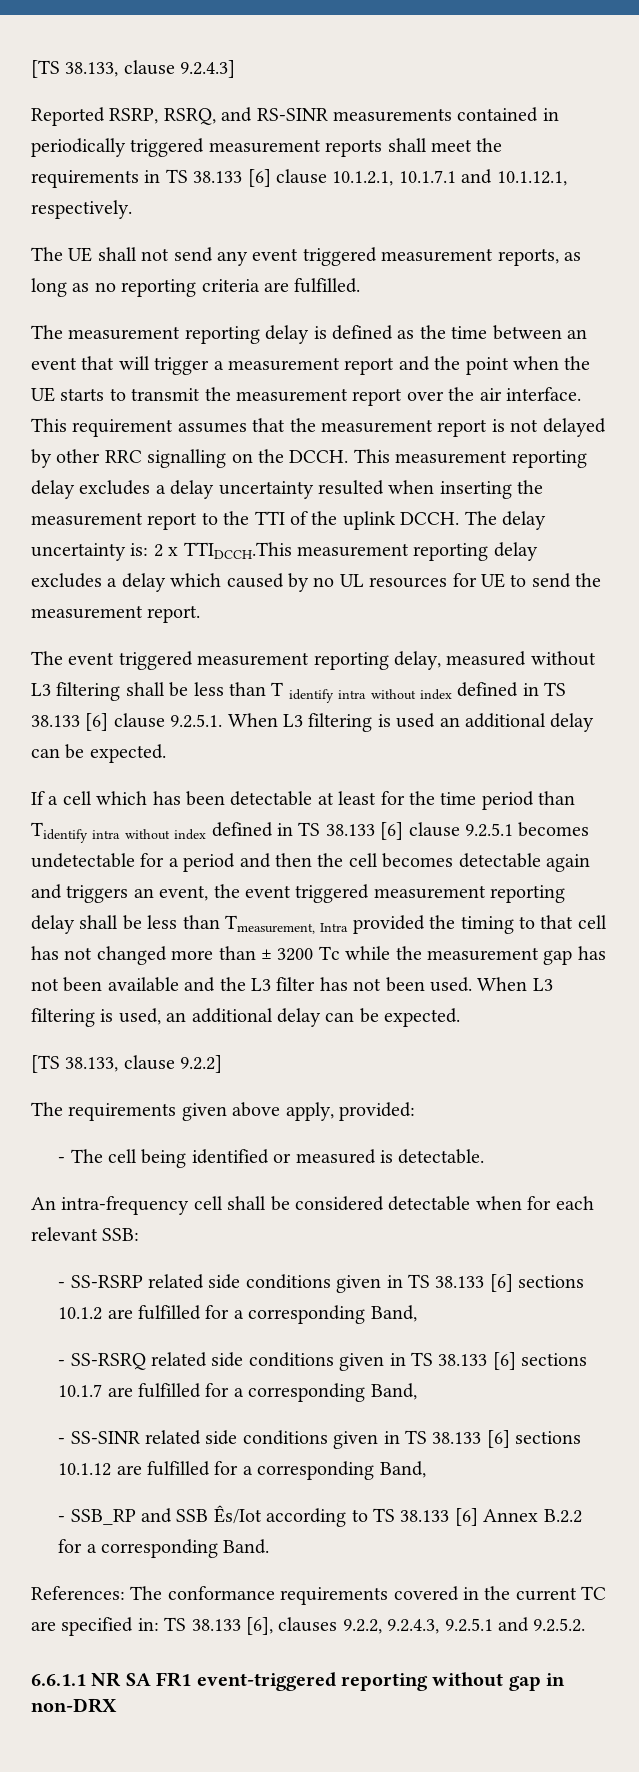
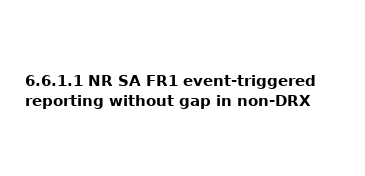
[31,60,236,78] [31,107,559,126] [31,138,503,157] [31,169,567,188] [31,200,132,219] [31,247,581,266] [31,278,361,297] [31,325,587,344] [31,356,591,375] [31,387,581,406] [31,418,606,437] [31,449,587,468] [31,480,544,499] [31,511,546,530] [31,542,538,561] [31,573,602,592] [31,605,201,623] [31,651,596,670] [31,682,567,703] [31,713,595,732] [31,744,166,763] [31,791,576,810] [31,822,590,843] [31,853,590,872] [31,884,566,903] [31,915,607,934] [31,946,606,965] [31,977,553,992] [31,1008,461,1027] [31,1055,223,1073] [31,1102,415,1121] [58,1149,485,1168] [31,1196,594,1215] [31,1227,140,1241] [58,1274,585,1293] [58,1305,417,1324] [58,1352,588,1371] [58,1383,417,1402] [58,1430,582,1449] [58,1461,426,1480] [58,1505,582,1527] [58,1539,270,1558] [31,1586,607,1605] [31,1617,586,1636] [TS 38.133, clause 9.2.4.3] // Reported RSRP, RSRQ, and RS-SINR measurements contained in periodically triggered measurement reports shall meet the requirements in TS 38.133 [6] clause 10.1.2.1, 10.1.7.1 and 10.1.12.1, respectively. // The UE shall not send any event triggered measurement reports, as long as no reporting criteria are fulfilled. // The measurement reporting delay is defined as the time between an event that will trigger a measurement report and the point when the UE starts to transmit the measurement report over the air interface. This requirement assumes that the measurement report is not delayed by other RRC signalling on the DCCH. This measurement reporting delay excludes a delay uncertainty resulted when inserting the measurement report to the TTI of the uplink DCCH. The delay uncertainty is: 2 x TTIDCCH.This measurement reporting delay excludes a delay which caused by no UL resources for UE to send the measurement report. // The event triggered measurement reporting delay, measured without L3 filtering shall be less than T identify intra without index defined in TS 38.133 [6] clause 9.2.5.1. When L3 filtering is used an additional delay can be expected. // If a cell which has been detectable at least for the time period than Tidentify intra without index defined in TS 38.133 [6] clause 9.2.5.1 becomes undetectable for a period and then the cell becomes detectable again and triggers an event, the event triggered measurement reporting delay shall be less than Tmeasurement, Intra provided the timing to that cell has not changed more than ± 3200 Tc while the measurement gap has not been available and the L3 filter has not been used. When L3 filtering is used, an additional delay can be expected. // [TS 38.133, clause 9.2.2] // The requirements given above apply, provided: // - The cell being identified or measured is detectable. // An intra-frequency cell shall be considered detectable when for each relevant SSB: // - SS-RSRP related side conditions given in TS 38.133 [6] sections 10.1.2 are fulfilled for a corresponding Band, // - SS-RSRQ related side conditions given in TS 38.133 [6] sections 10.1.7 are fulfilled for a corresponding Band, // - SS-SINR related side conditions given in TS 38.133 [6] sections 10.1.12 are fulfilled for a corresponding Band, // - SSB_RP and SSB Ês/Iot according to TS 38.133 [6] Annex B.2.2 for a corresponding Band. // References: The conformance requirements covered in the current TC are specified in: TS 38.133 [6], clauses 9.2.2, 9.2.4.3, 9.2.5.1 and 9.2.5.2. // -> (25, 80) none

